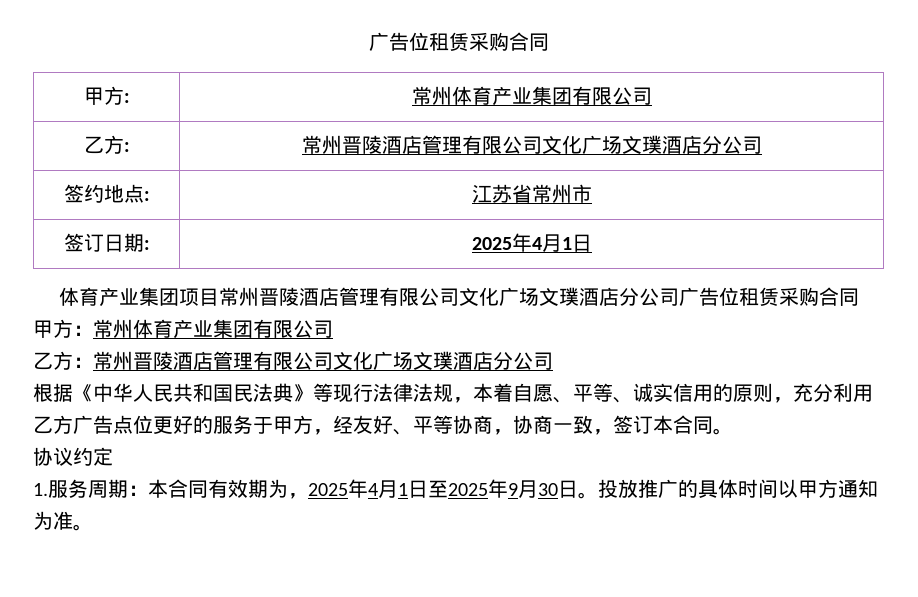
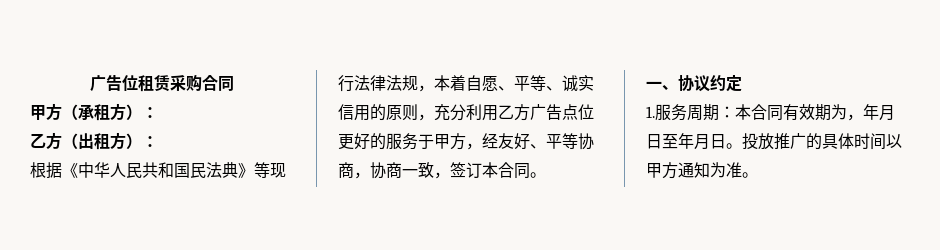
[369,32,549,51] [83,86,130,105] [411,86,652,106] [83,135,130,154] [301,135,762,155] [63,184,150,203] [471,184,592,204] [63,233,150,252] [471,233,592,252] [59,287,859,307] [33,319,333,339] [33,351,553,371] 广告位租赁采购合同 // 甲方: | 常州体育产业集团有限公司 // 乙方: | 常州晋陵酒店管理有限公司文化广场文璞酒店分公司 // 签约地点: | 江苏省常州市 // 签订日期: | 2025年4月1日 // 体育产业集团项目常州晋陵酒店管理有限公司文化广场文璞酒店分公司广告位租赁采购合同 // 甲方：常州体育产业集团有限公司 // 乙方：常州晋陵酒店管理有限公司文化广场文璞酒店分公司 -> [89,74,234,92] [30,103,158,121] [30,132,158,150] 广告位租赁采购合同 // 甲方（承租方）： // 乙方（出租方）：
(733, 431) none -> [646,81,678,90] 一、
[308,479,558,498] 2025年4月1日至2025年9月30 -> [863,104,895,121] [646,133,710,150] 年月日至年月

